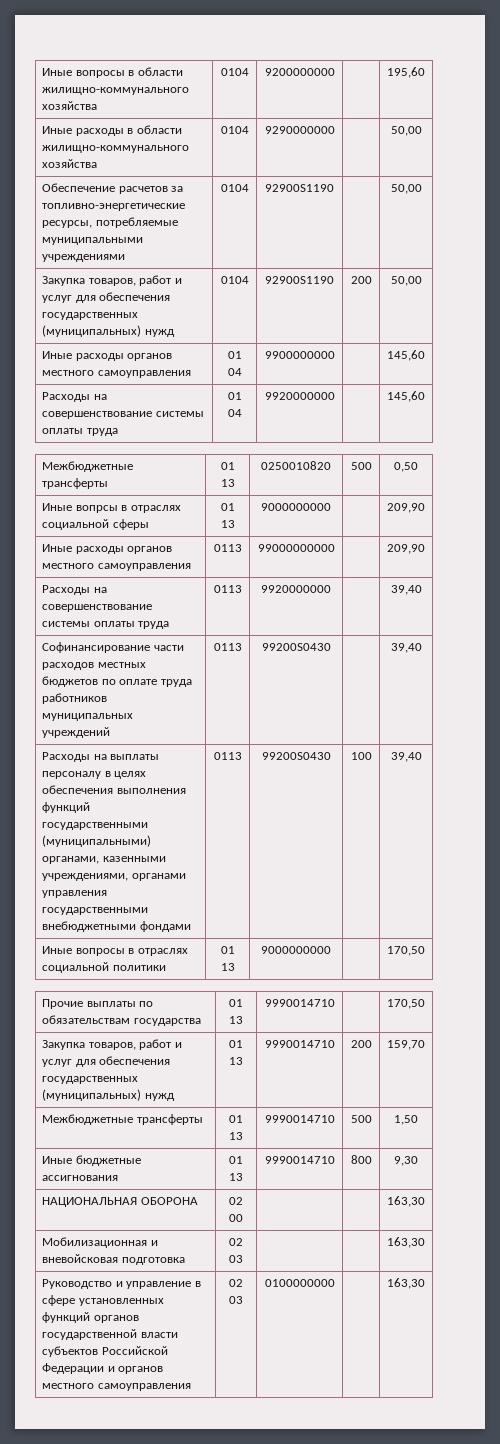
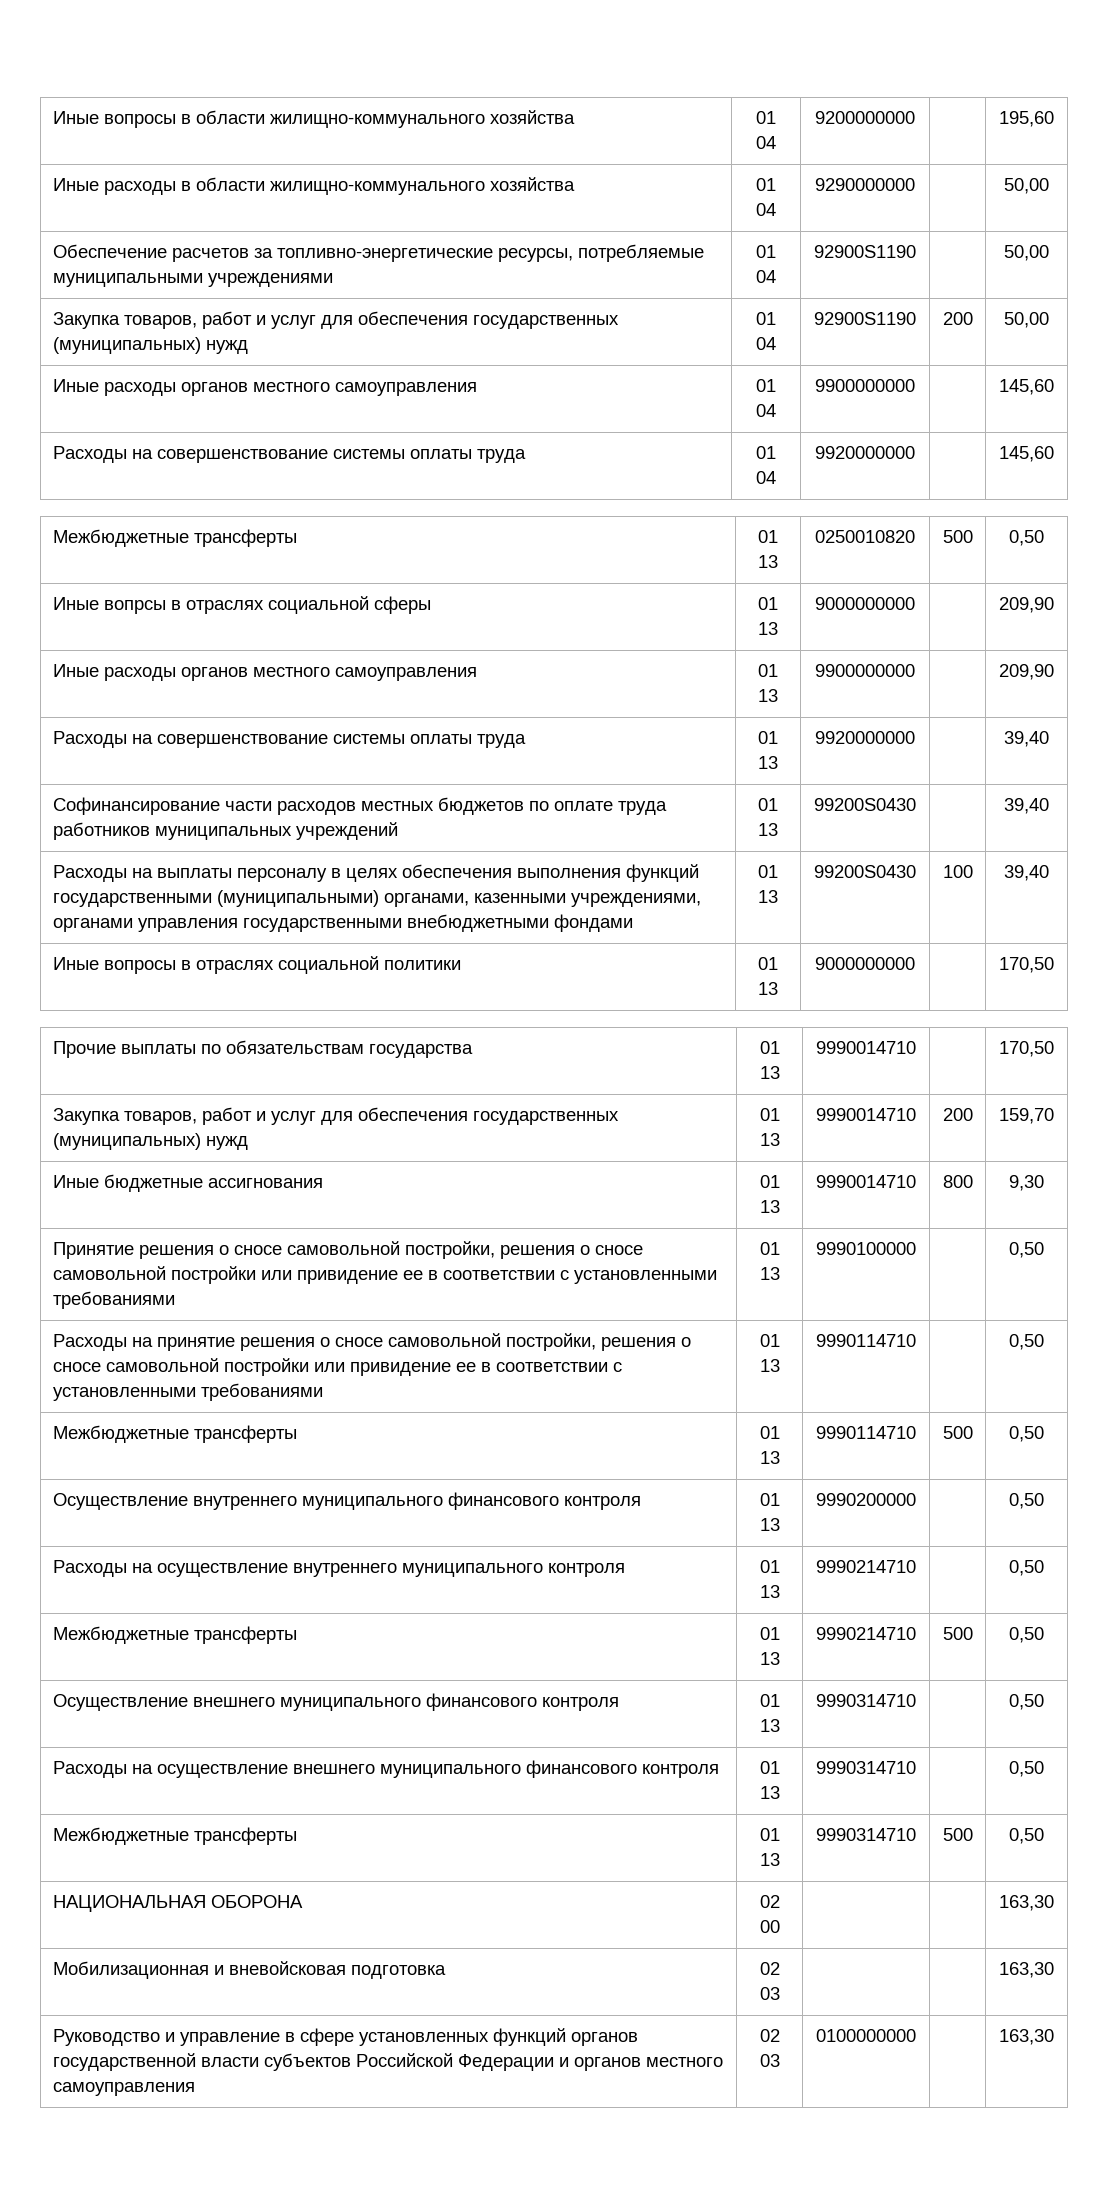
[220,68,249,76] 0104 -> [756,111,776,124] [756,136,776,149] 01 04
[220,126,249,134] 0104 -> [756,178,776,191] [756,203,776,216] 01 04
[220,184,249,192] 0104 -> [756,245,776,258] [756,270,776,283] 01 04
[220,276,249,284] 0104 -> [756,312,776,325] [756,337,776,350] 01 04
[213,544,242,552] [257,544,335,552] 0113 | 99000000000 -> [758,664,778,677] [758,689,778,702] [815,664,915,677] 01 13 | 9900000000
[213,585,242,593] 0113 -> [758,731,778,744] [758,756,778,769] 01 13
[213,643,242,651] 0113 -> [758,798,778,811] [758,823,778,836] 01 13
[213,752,242,760] 0113 -> [758,865,778,878] [758,890,778,903] 01 13
[42,1114,203,1125] [229,1115,243,1123] [229,1132,243,1140] [264,1115,335,1123] [350,1115,372,1123] [394,1115,418,1125] // Межбюджетные трансферты | 01 13 | 9990014710 | 500 | 1,50 -> (1054, 1116) none
(418, 1161) none -> [52,1241,643,1259] [52,1266,717,1284] [52,1291,175,1309] [759,1242,780,1255] [759,1267,780,1280] [816,1242,916,1255] [1009,1242,1044,1258] [52,1333,691,1351] [52,1358,622,1376] [52,1383,323,1401] [759,1334,780,1347] [759,1359,780,1372] [816,1334,916,1347] [1009,1334,1044,1350] [52,1425,297,1443] [759,1426,780,1439] [759,1451,780,1464] [816,1426,916,1439] [942,1426,973,1439] [1009,1426,1044,1442] [52,1492,641,1510] [759,1493,780,1506] [759,1518,780,1531] [816,1493,916,1506] [1009,1493,1044,1509] [52,1560,625,1577] [759,1560,780,1573] [759,1585,780,1598] [816,1560,916,1573] [1009,1560,1044,1576] [52,1626,297,1644] [759,1627,780,1640] [759,1652,780,1665] [816,1627,916,1640] [942,1627,973,1640] [1009,1627,1044,1643] [52,1693,619,1711] [759,1694,780,1707] [759,1719,780,1732] [816,1694,916,1707] [1009,1694,1044,1710] [52,1760,719,1778] [759,1761,780,1774] [759,1786,780,1799] [816,1761,916,1774] [1009,1761,1044,1777] [52,1827,297,1845] [759,1828,780,1841] [759,1853,780,1866] [816,1828,916,1841] [942,1828,973,1841] [1009,1828,1044,1844] // Принятие решения о сносе самовольной постройки, решения о сносе самовольной постройки или привидение ее в соответствии с установленными требованиями | 01 13 | 9990100000 | | 0,50 // Расходы на принятие решения о сносе самовольной постройки, решения о сносе самовольной постройки или привидение ее в соответствии с установленными требованиями | 01 13 | 9990114710 | | 0,50 // Межбюджетные трансферты | 01 13 | 9990114710 | 500 | 0,50 // Осуществление внутреннего муниципального финансового контроля | 01 13 | 9990200000 | | 0,50 // Расходы на осуществление внутреннего муниципального контроля | 01 13 | 9990214710 | | 0,50 // Межбюджетные трансферты | 01 13 | 9990214710 | 500 | 0,50 // Осуществление внешнего муниципального финансового контроля | 01 13 | 9990314710 | | 0,50 // Расходы на осуществление внешнего муниципального финансового контроля | 01 13 | 9990314710 | | 0,50 // Межбюджетные трансферты | 01 13 | 9990314710 | 500 | 0,50

